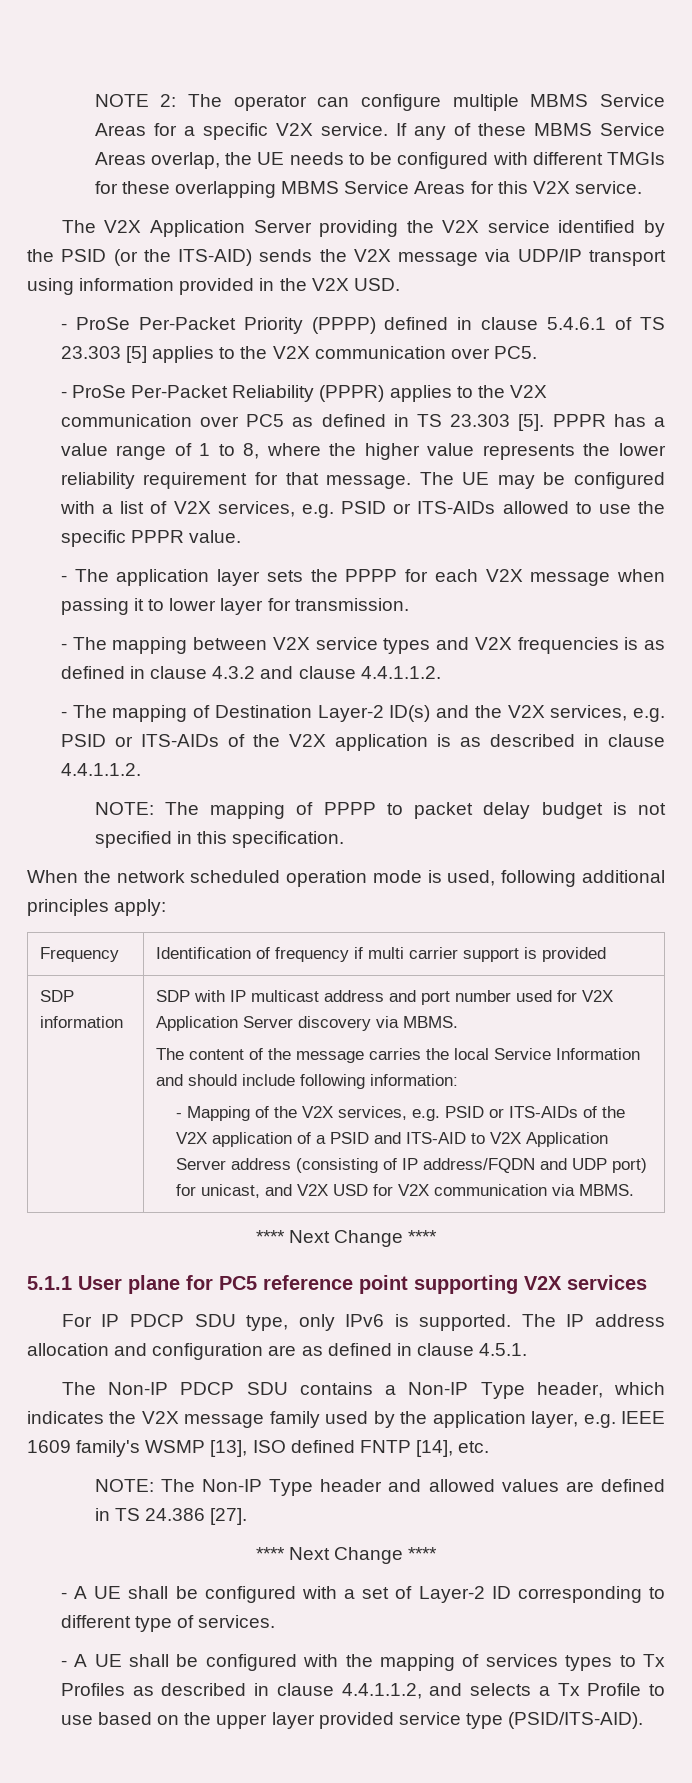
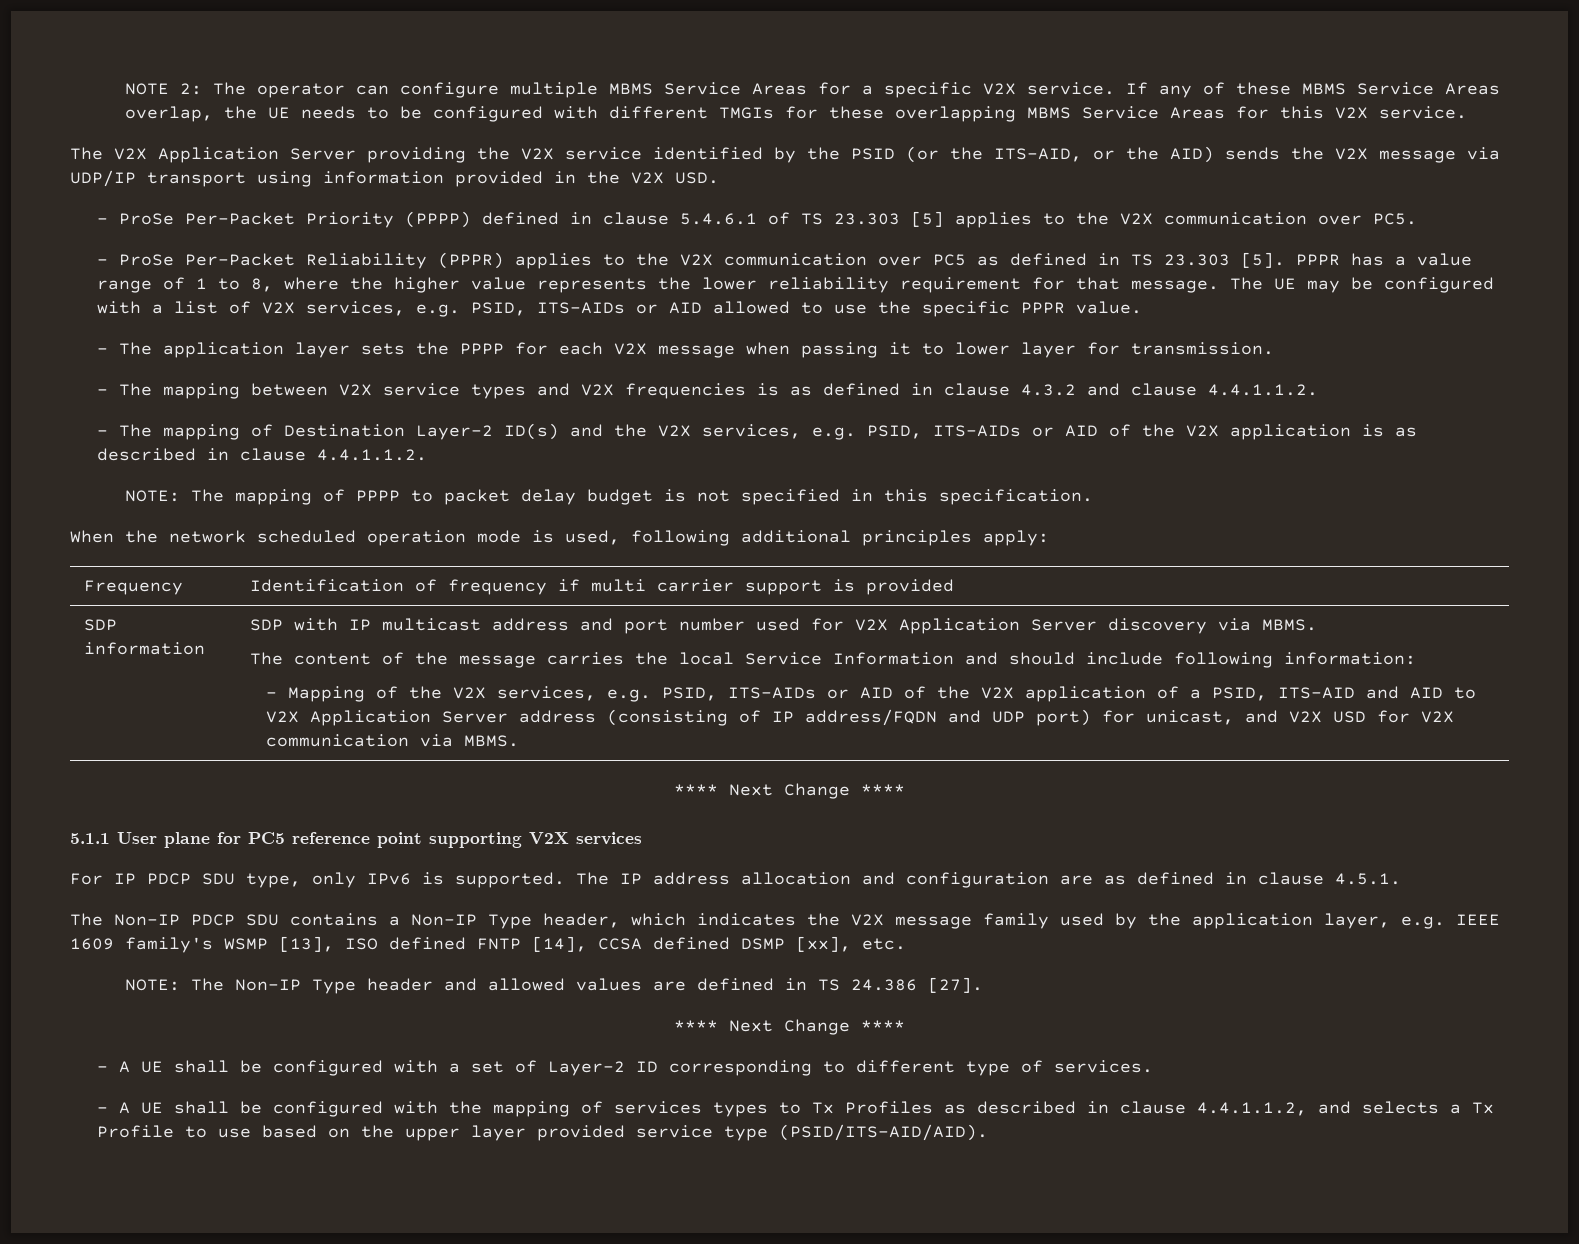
[178,249,253,266] ITS-AID) -> [994,146,1214,163] ITS-AID, or the AID)
[341,501,496,514] PSID or ITS-AIDs -> [471,302,703,316] PSID, ITS-AIDs or AID
[60,734,219,747] PSID or ITS-AIDs -> [867,425,1099,439] PSID, ITS-AIDs or AID
[445,1106,579,1118] PSID or ITS-AIDs -> [662,687,894,701] PSID, ITS-AIDs or AID
[330,1132,467,1144] PSID and ITS-AID -> [1212,686,1444,701] PSID, ITS-AID and AID
(453, 1448) none -> [598,936,851,952] CCSA defined DSMP [xx],
[508,1712,644,1729] (PSID/ITS-AID). -> [779,1124,989,1141] (PSID/ITS-AID/AID).

